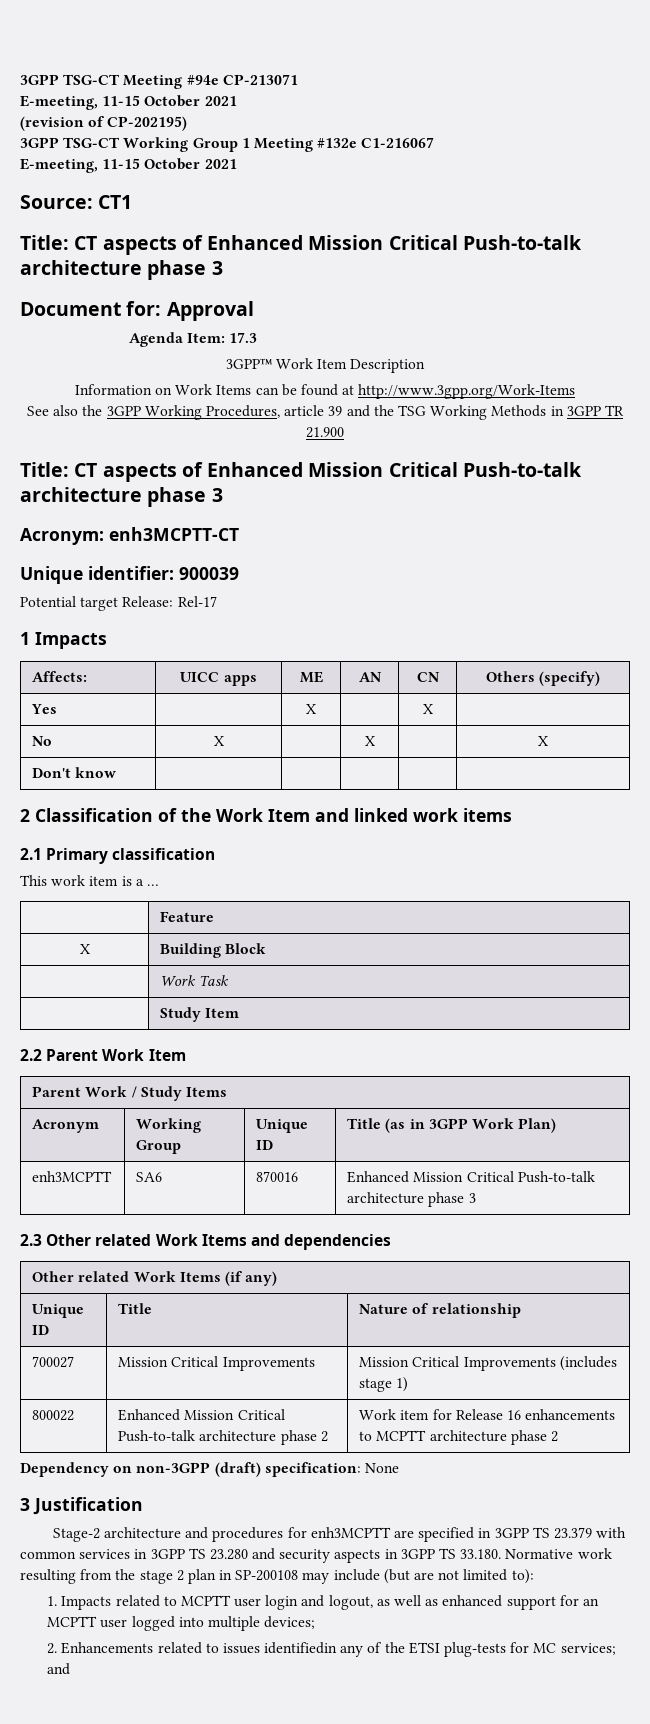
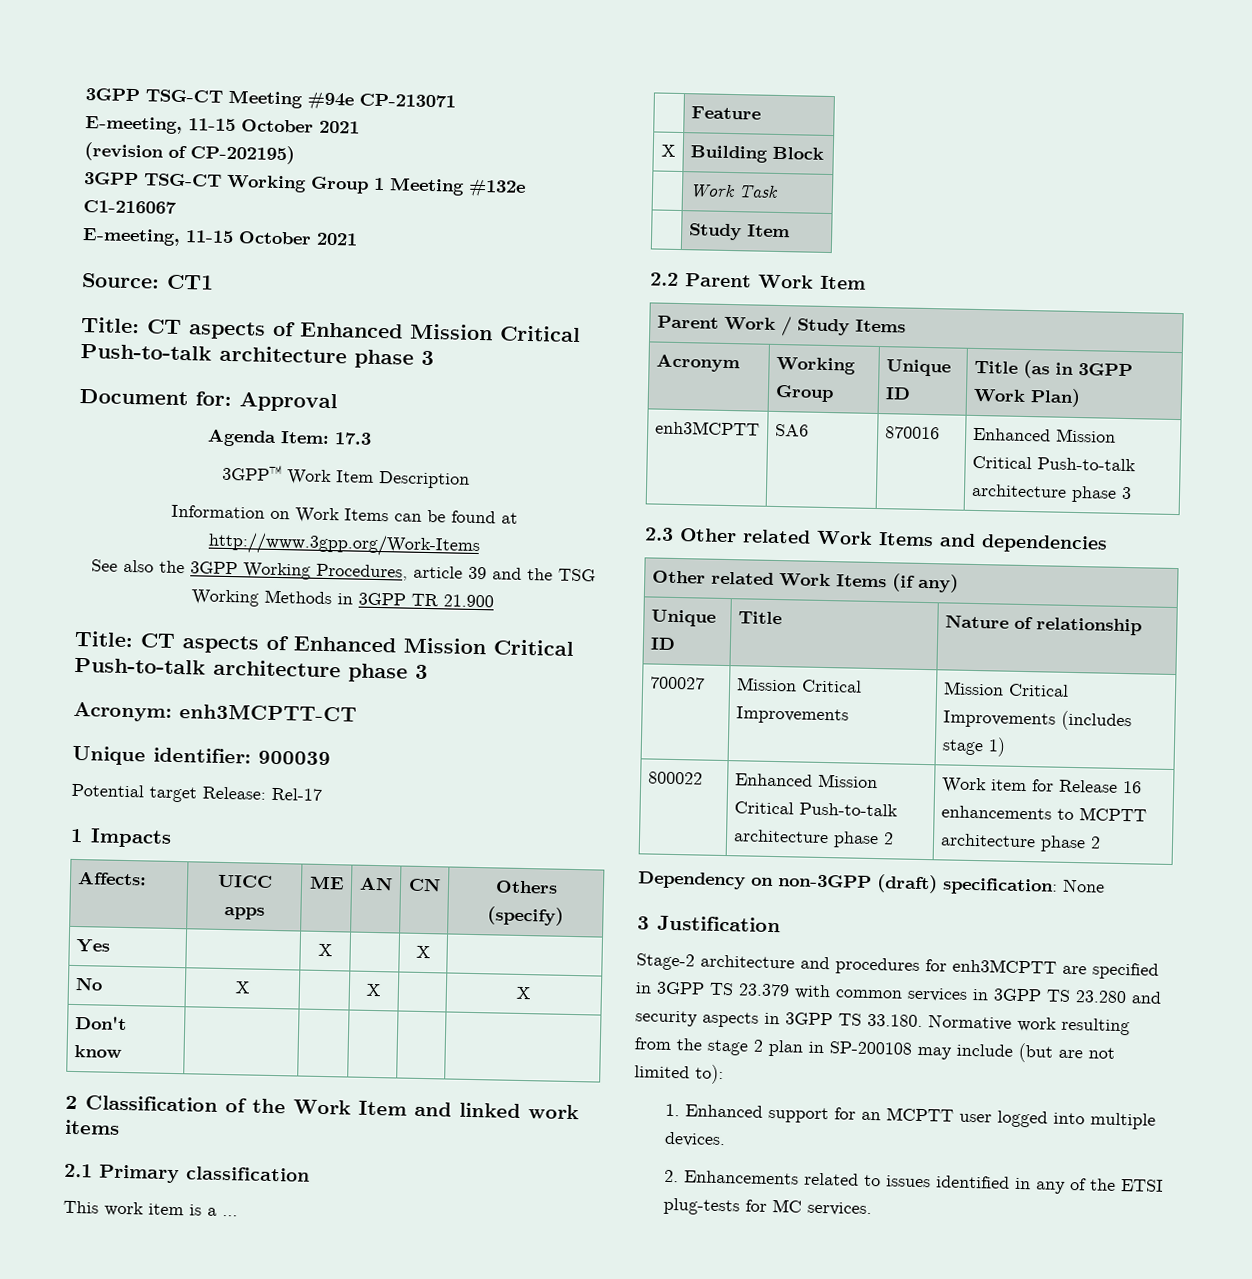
[61,1595,503,1610] Impacts related to MCPTT user login and logout, as well as enhanced -> [685,1104,764,1118] Enhanced
[264,1616,316,1629] devices; -> [664,1131,727,1148] devices.
[264,1642,338,1654] identifiedin -> [936,1175,1032,1190] identified in
[560,1643,616,1655] [47,1663,71,1675] services; and -> [807,1201,873,1217] services.

